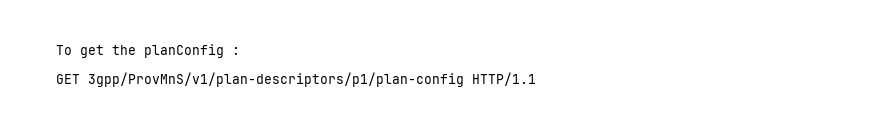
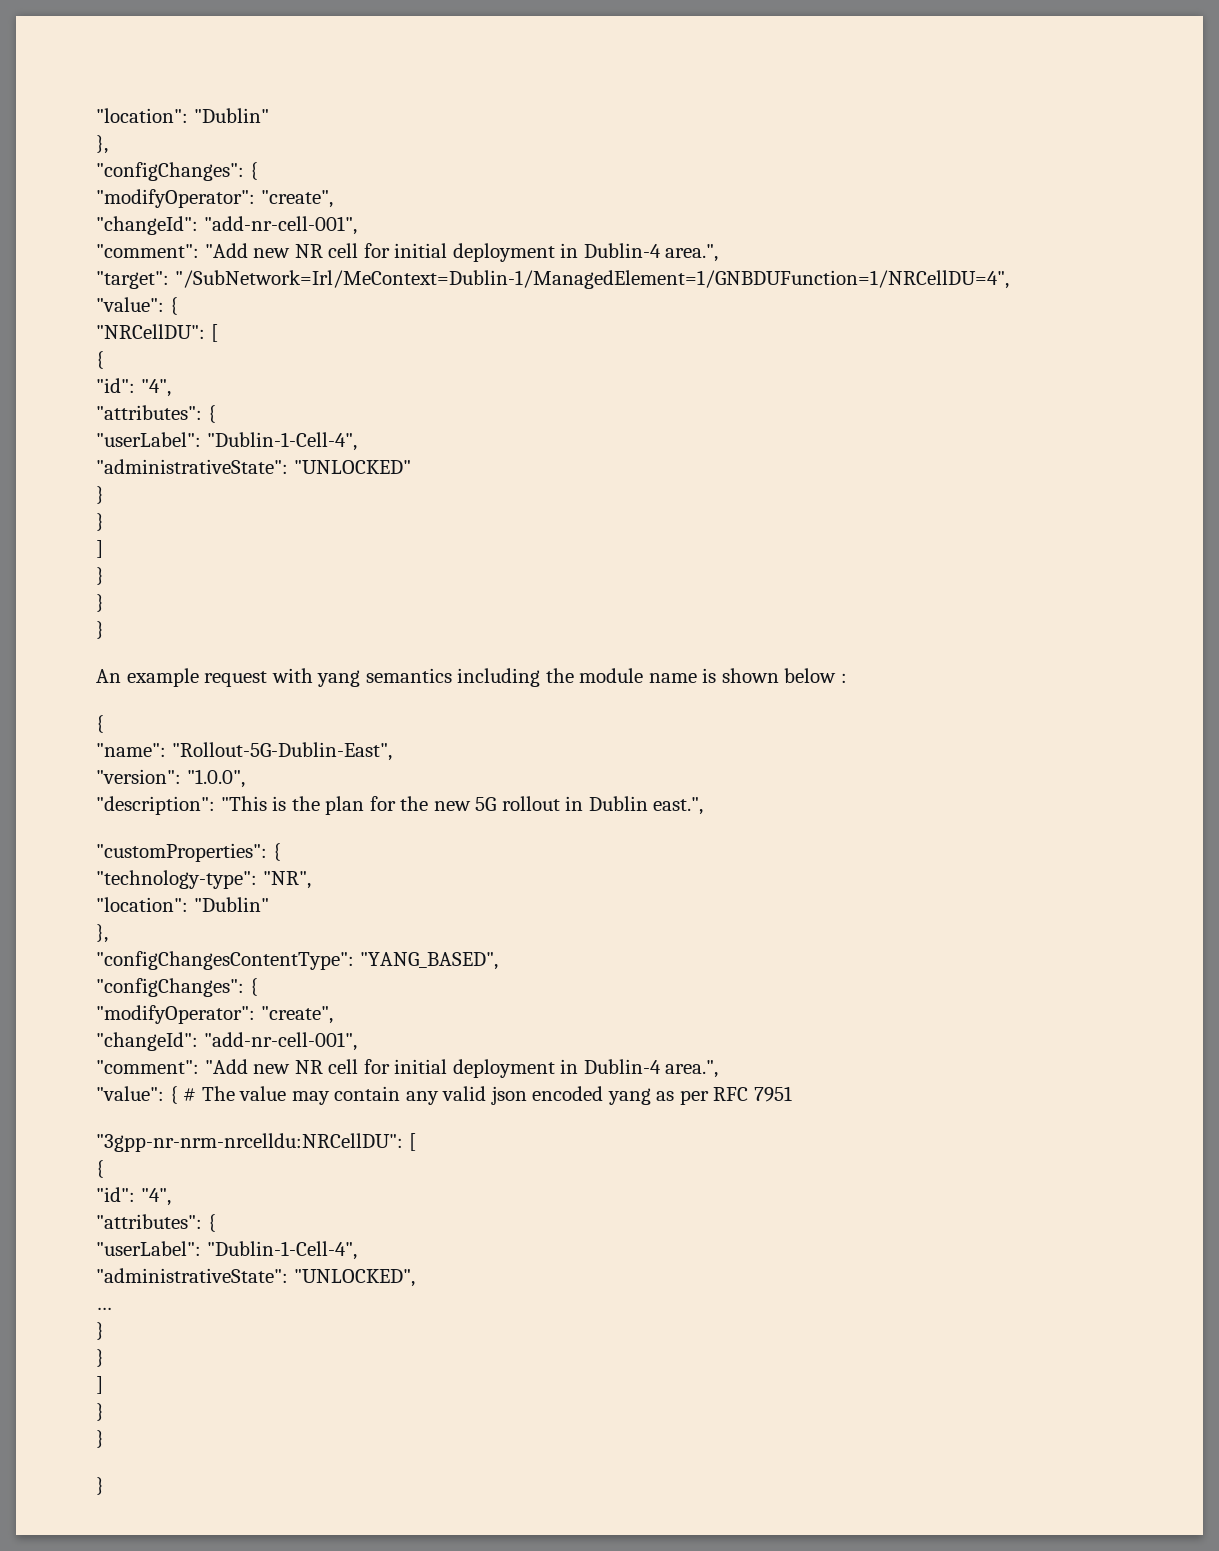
[56,44,240,58] [56,72,536,87] To get the planConfig : // GET 3gpp/ProvMnS/v1/plan-descriptors/p1/plan-config HTTP/1.1 -> [96,108,269,123] [96,135,108,154] [96,162,258,181] [96,189,333,208] [96,216,357,235] [96,243,719,262] [96,270,1009,289] [96,297,178,315] [96,324,218,342] [96,351,104,369] [96,378,171,397] [96,405,216,423] [96,432,357,451] [96,459,411,474] [96,486,104,504] [96,513,104,531] [96,540,103,558] [96,567,104,585] [96,594,104,612] [96,621,104,639] [96,668,847,687] [96,715,104,733] [96,742,392,761] [96,769,245,788] [96,796,704,815] [96,843,281,862] [96,870,311,889] [96,897,269,912] [96,924,108,943] [96,951,498,970] [96,978,258,997] [96,1005,333,1024] [96,1032,357,1051] [96,1059,719,1078] [96,1086,793,1105] [96,1133,416,1152] [96,1160,104,1178] [96,1187,171,1206] [96,1214,216,1232] [96,1241,357,1260] [96,1268,415,1287] [96,1307,112,1310] [96,1322,104,1340] [96,1349,104,1367] [96,1376,103,1394] [96,1403,104,1421] [96,1430,104,1448] [96,1477,104,1495] "location": "Dublin" // }, // "configChanges": { // "modifyOperator": "create", // "changeId": "add-nr-cell-001", // "comment": "Add new NR cell for initial deployment in Dublin-4 area.", // "target": "/SubNetwork=Irl/MeContext=Dublin-1/ManagedElement=1/GNBDUFunction=1/NRCellDU=4", // "value": { // "NRCellDU": [ // { // "id": "4", // "attributes": { // "userLabel": "Dublin-1-Cell-4", // "administrativeState": "UNLOCKED" // } // } // ] // } // } // } // An example request with yang semantics including the module name is shown below : // { // "name": "Rollout-5G-Dublin-East", // "version": "1.0.0", // "description": "This is the plan for the new 5G rollout in Dublin east.", // "customProperties": { // "technology-type": "NR", // "location": "Dublin" // }, // "configChangesContentType": "YANG_BASED", // "configChanges": { // "modifyOperator": "create", // "changeId": "add-nr-cell-001", // "comment": "Add new NR cell for initial deployment in Dublin-4 area.", // "value": { # The value may contain any valid json encoded yang as per RFC 7951 // "3gpp-nr-nrm-nrcelldu:NRCellDU": [ // { // "id": "4", // "attributes": { // "userLabel": "Dublin-1-Cell-4", // "administrativeState": "UNLOCKED", // … // } // } // ] // } // } // }

